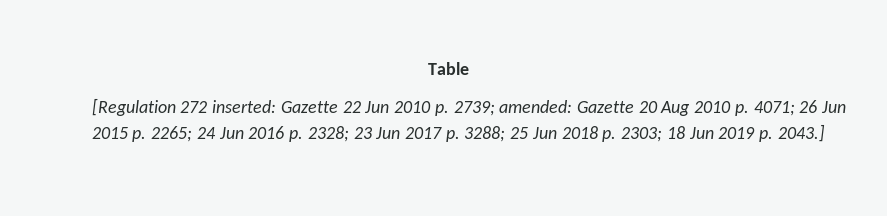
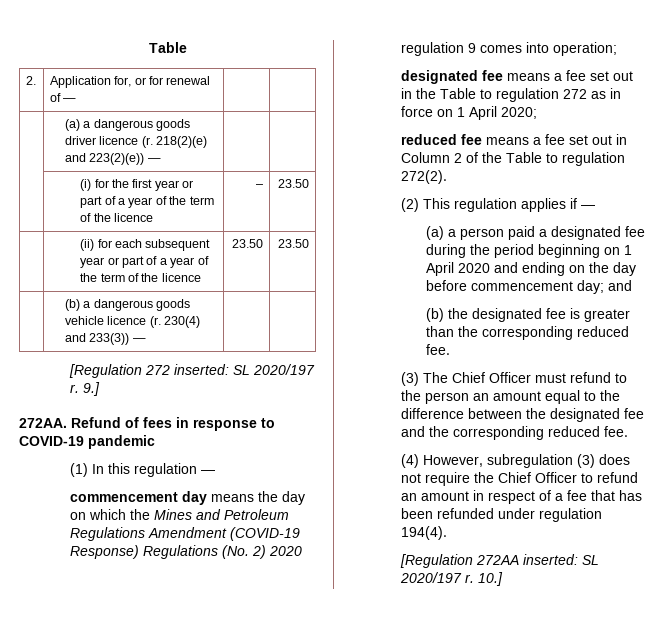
[428,62,469,75] [91,98,847,116] [91,124,825,142] Table // [Regulation 272 inserted: Gazette 22 Jun 2010 p. 2739; amended: Gazette 20 Aug 2010 p. 4071; 26 Jun 2015 p. 2265; 24 Jun 2016 p. 2328; 23 Jun 2017 p. 3288; 25 Jun 2018 p. 2303; 18 Jun 2019 p. 2043.] -> [148,42,187,53] [25,76,36,85] [49,76,211,88] [49,93,77,102] [65,119,191,131] [65,136,208,148] [65,153,161,165] [80,179,194,191] [80,196,214,208] [80,213,154,222] [256,184,264,188] [278,179,310,188] [80,239,211,251] [80,256,209,268] [80,273,201,282] [232,239,264,248] [278,239,310,248] [65,299,191,311] [65,316,201,328] [65,333,146,345] [68,364,315,378] [69,382,100,396] [19,417,275,431] [19,435,155,449] [69,463,215,477] [69,491,305,505] [69,509,289,520] [69,527,300,541] [69,545,302,559] [400,42,617,56] [400,70,633,84] [400,88,621,102] [400,106,537,120] [400,134,627,145] [400,152,625,166] [400,170,447,184] [400,198,595,212] [426,226,646,240] [426,244,633,258] [426,262,637,276] [426,280,633,294] [426,308,631,322] [426,326,630,340] [426,344,451,355] [400,372,627,386] [400,390,620,404] [400,408,644,422] [400,426,628,440] [400,454,630,468] [400,472,638,486] [400,490,642,504] [400,508,602,522] [400,526,447,540] [399,554,599,568] [399,572,503,586] Table // 2. | Application for, or for renewal of — | | // | (a) a dangerous goods driver licence (r. 218(2)(e) and 223(2)(e)) — | | // | (i) for the first year or part of a year of the term of the licence | – | 23.50 // | (ii) for each subsequent year or part of a year of the term of the licence | 23.50 | 23.50 // | (b) a dangerous goods vehicle licence (r. 230(4) and 233(3)) — | | // [Regulation 272 inserted: SL 2020/197 r. 9.] // 272AA. Refund of fees in response to COVID-19 pandemic // (1) In this regulation — // commencement day means the day on which the Mines and Petroleum Regulations Amendment (COVID-19 Response) Regulations (No. 2) 2020 regulation 9 comes into operation; // designated fee means a fee set out in the Table to regulation 272 as in force on 1 April 2020; // reduced fee means a fee set out in Column 2 of the Table to regulation 272(2). // (2) This regulation applies if — // (a) a person paid a designated fee during the period beginning on 1 April 2020 and ending on the day before commencement day; and // (b) the designated fee is greater than the corresponding reduced fee. // (3) The Chief Officer must refund to the person an amount equal to the difference between the designated fee and the corresponding reduced fee. // (4) However, subregulation (3) does not require the Chief Officer to refund an amount in respect of a fee that has been refunded under regulation 194(4). // [Regulation 272AA inserted: SL 2020/197 r. 10.]

